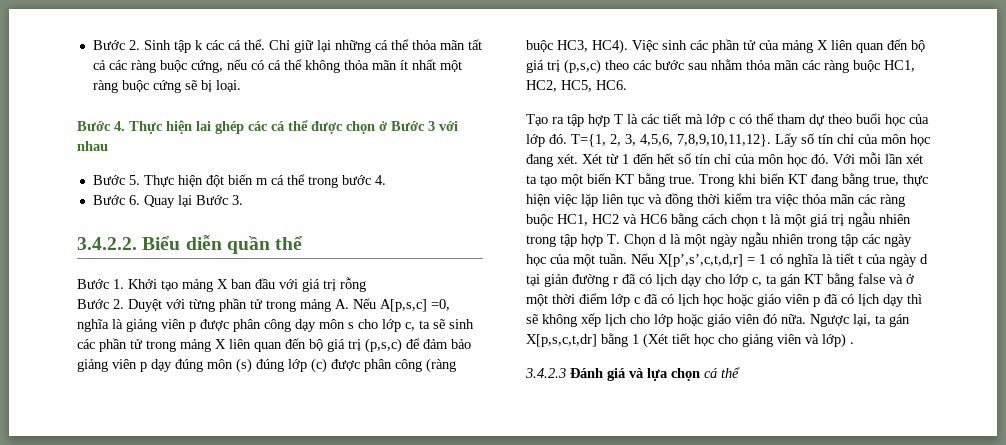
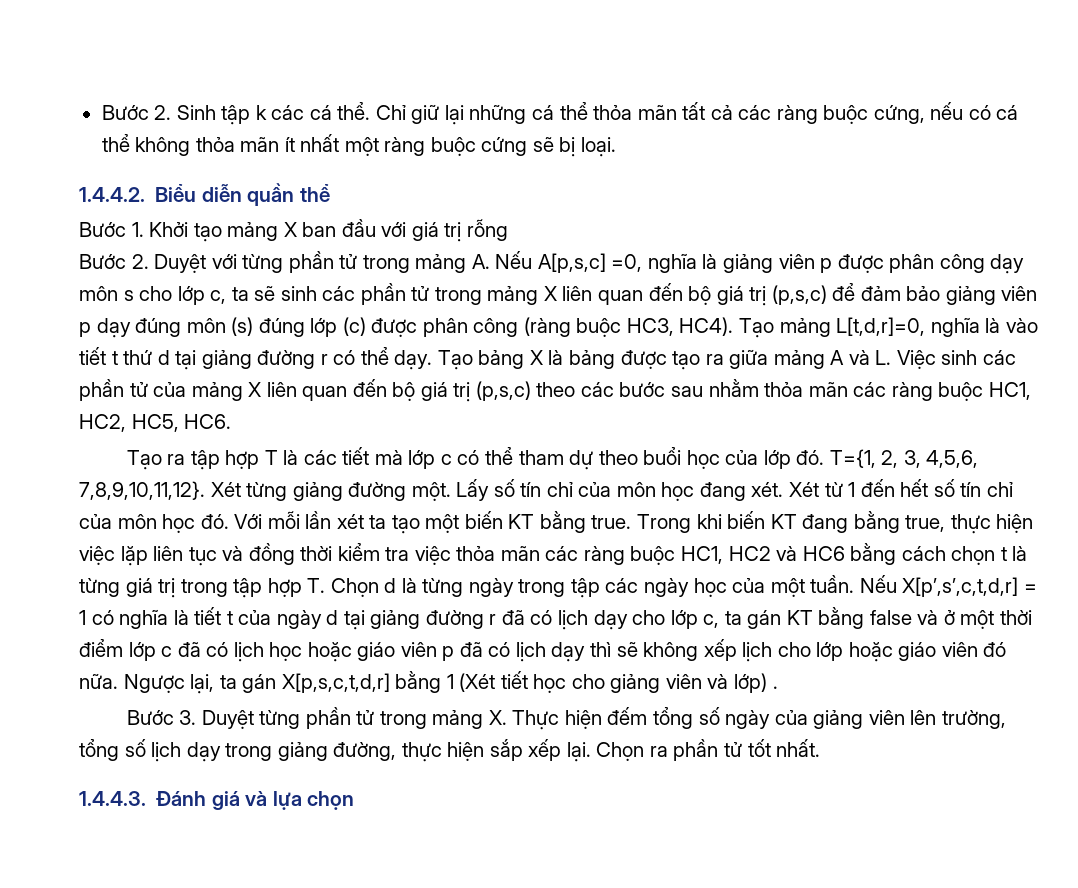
[77,120,458,134] [77,141,108,151] [92,174,386,188] [92,195,243,208] [77,237,137,250] Bước 4. Thực hiện lai ghép các cá thể được chọn ở Bước 3 với nhau // Bước 5. Thực hiện đột biến m cá thể trong bước 4. // Bước 6. Quay lại Bước 3. // 3.4.2.2. -> [79,187,145,202] 1.4.4.2.
(628, 46) none -> [739,317,1038,338] [79,347,892,370] Tạo mảng L[t,d,r]=0, nghĩa là vào tiết t thứ d tại giảng đường r có thể dạy. Tạo bảng X là bảng được tạo ra giữa mảng A và L.
(771, 140) none -> [210,482,451,501] Xét từng giảng đường một.
[784,212,911,227] một giá trị ngẫu nhiên -> [79,578,176,598] từng giá trị
[684,232,804,247] một ngày ngẫu nhiên -> [422,578,514,597] từng ngày
[544,274,569,287] giản -> [370,610,421,629] giảng
[526,334,597,347] X[p,s,c,t,dr] -> [281,673,390,693] X[p,s,c,t,d,r]
[525,368,566,378] 3.4.2.3 -> [126,707,1006,730] [79,739,821,762] [79,791,146,806] Bước 3. Duyệt từng phần tử trong mảng X. Thực hiện đếm tổng số ngày của giảng viên lên trường, tổng số lịch dạy trong giảng đường, thực hiện sắp xếp lại. Chọn ra phần tử tốt nhất. // 1.4.4.3.
[704,367,740,378] cá thể -> (355, 800) none

